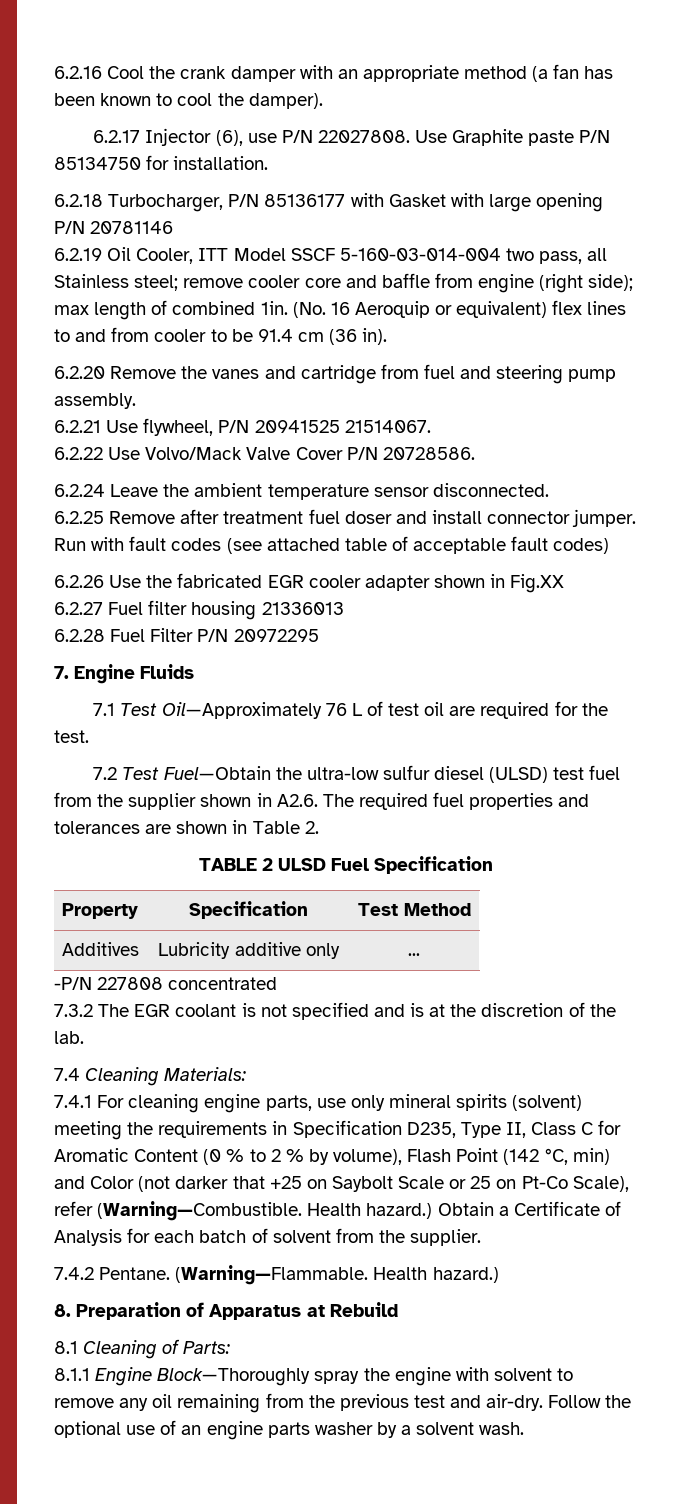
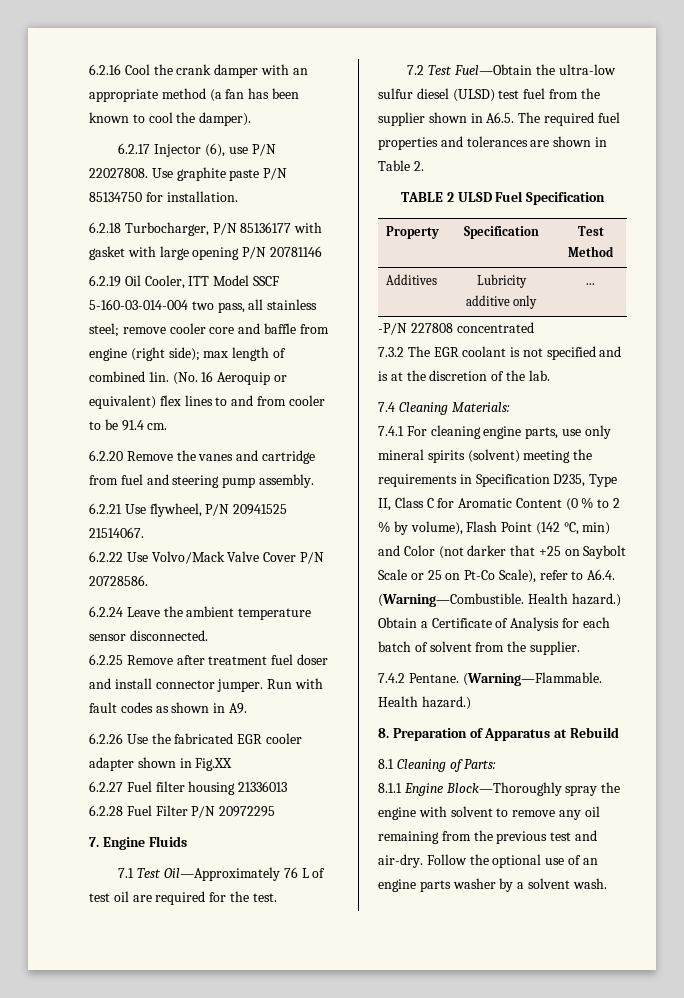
[452,129,524,146] Graphite -> [176,167,226,181] graphite
[388,194,446,207] Gasket -> [89,246,125,260] gasket
[54,274,129,288] Stainless -> [267,299,318,310] stainless
[297,328,388,345] cm (36 in). -> [147,423,168,430] cm.
[226,536,610,554] (see attached table of acceptable fault codes) -> [155,702,247,714] as shown in A9.
[276,794,318,807] A2.6. -> [486,112,515,123] A6.5.
(93, 1208) none -> [571,569,616,580] to A6.4.

